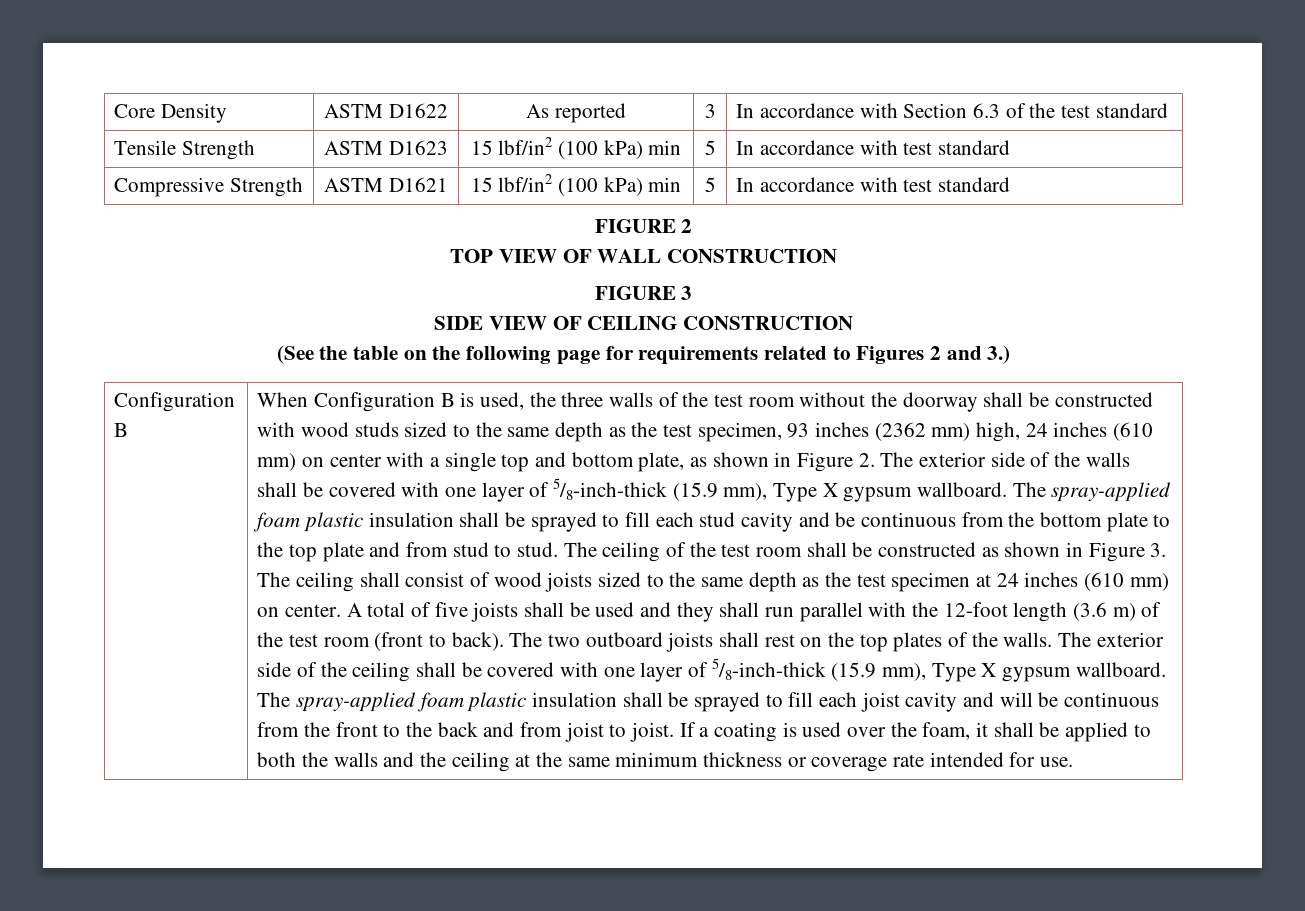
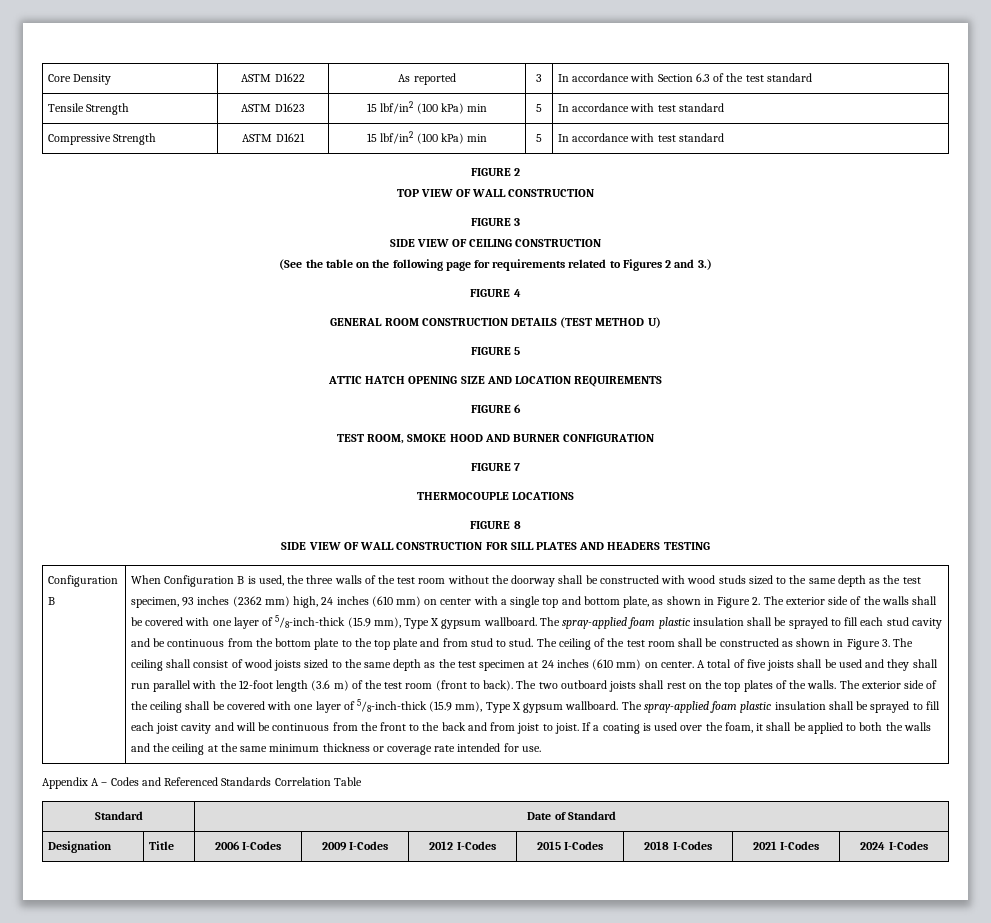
(1011, 354) none -> [470,289,521,297] [330,317,661,328] [470,347,521,355] [327,376,663,387] [470,404,522,413] [336,434,655,444] [470,463,521,471] [416,492,575,500] [470,521,521,529] [281,542,710,550] // FIGURE 4 // GENERAL ROOM CONSTRUCTION DETAILS (TEST METHOD U) // FIGURE 5 // ATTIC HATCH OPENING SIZE AND LOCATION REQUIREMENTS // FIGURE 6 // TEST ROOM, SMOKE HOOD AND BURNER CONFIGURATION // FIGURE 7 // THERMOCOUPLE LOCATIONS // FIGURE 8 // SIDE VIEW OF WALL CONSTRUCTION FOR SILL PLATES AND HEADERS TESTING
(1074, 762) none -> [42,777,362,789] [94,811,143,820] [527,811,616,820] [47,841,112,853] [148,841,174,850] [214,841,282,850] [321,841,389,851] [429,841,496,850] [536,841,604,850] [644,841,712,850] [752,841,820,850] [860,841,928,850] // Appendix A – Codes and Referenced Standards Correlation Table // Standard | Date of Standard // Designation | Title | 2006 I-Codes | 2009 I-Codes | 2012 I-Codes | 2015 I-Codes | 2018 I-Codes | 2021 I-Codes | 2024 I-Codes

